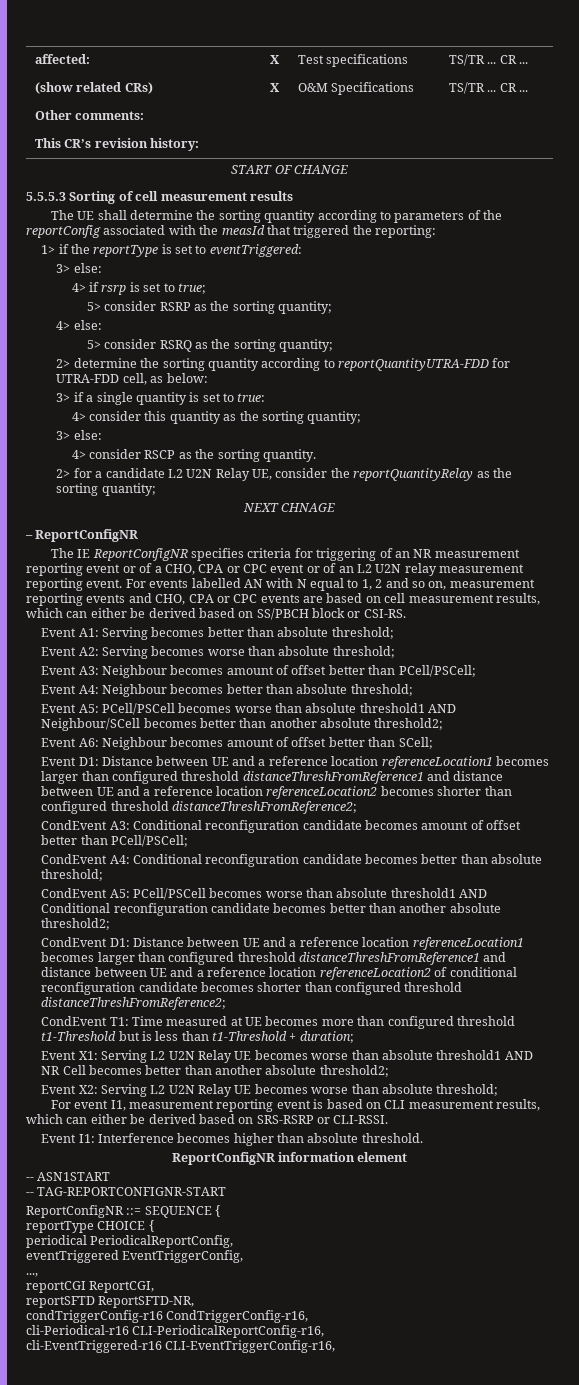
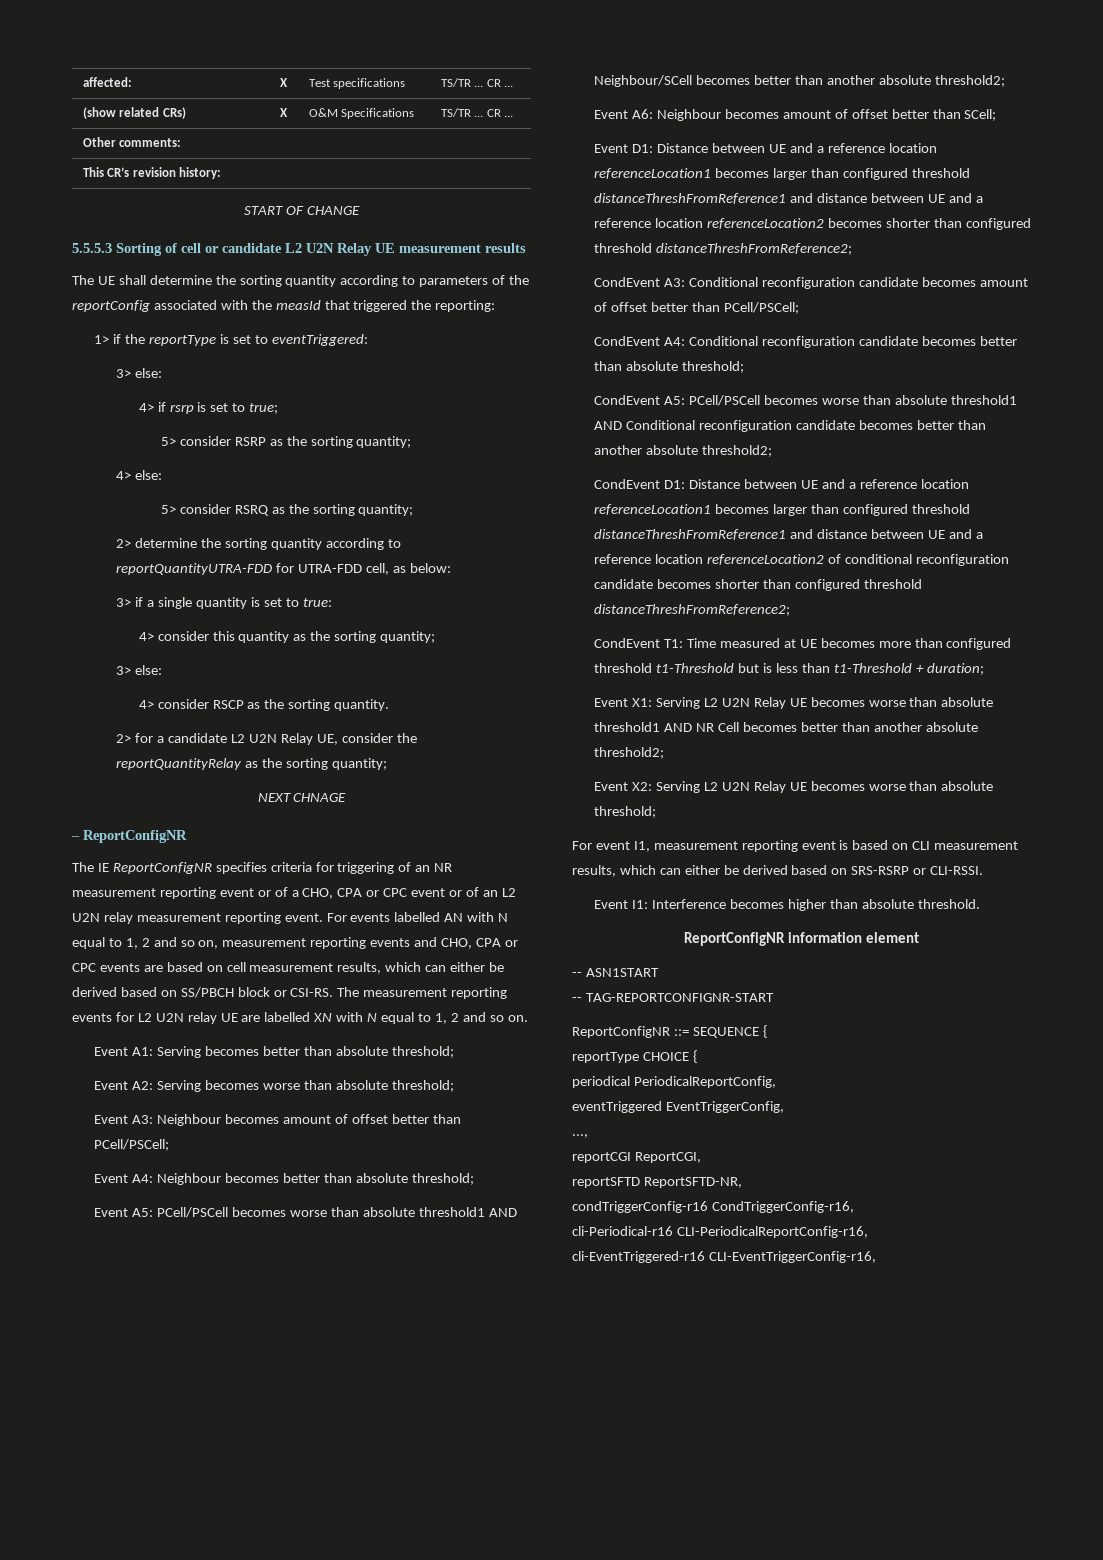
(159, 196) none -> [205,243,395,256] or candidate L2 U2N Relay UE
(406, 613) none -> [337,987,508,999] [72,1012,528,1024] The measurement reporting events for L2 U2N relay UE are labelled XN with N equal to 1, 2 and so on.

